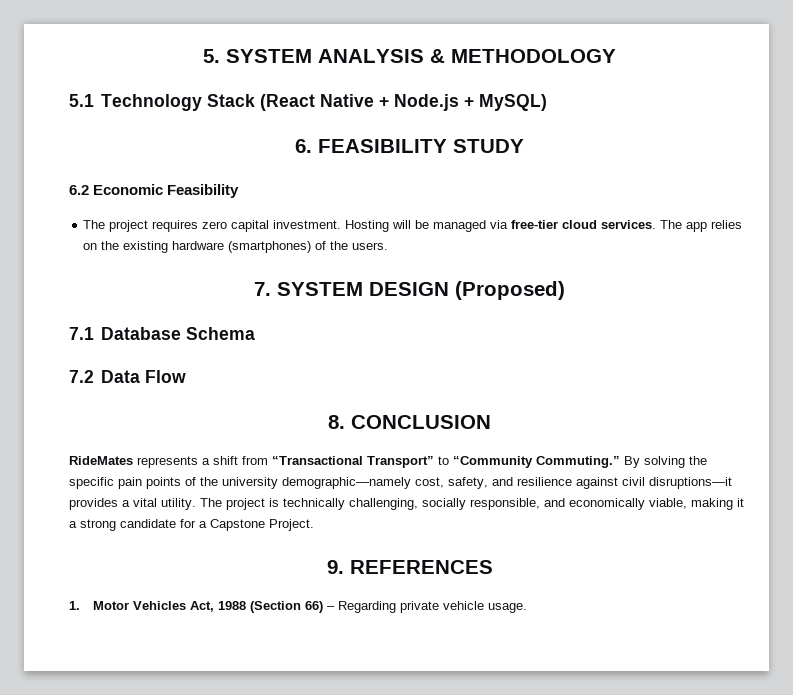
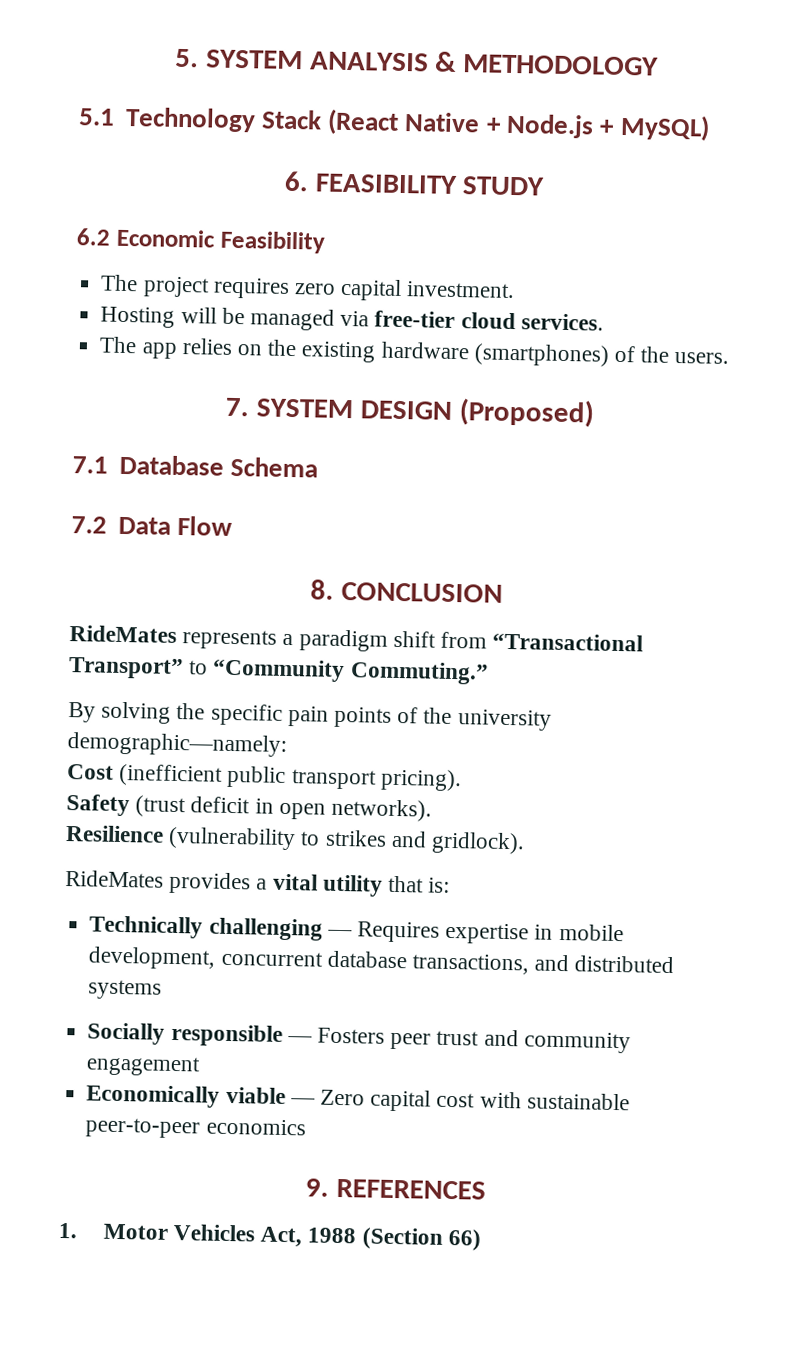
(342, 224) none -> (516, 290) //
(657, 224) none -> (604, 322) //
(210, 461) none -> [298,629,388,652] paradigm
(620, 462) none -> (489, 673) //
[282,477,732,489] [69,498,744,510] [69,519,314,531] demographic—namely cost, safety, and resilience against civil disruptions—it provides a vital utility. The project is technically challenging, socially responsible, and economically viable, making it a strong candidate for a Capstone Project. -> [67,732,287,757] [67,763,462,792] [66,794,433,822] [65,825,526,855] [65,869,451,897] [89,915,624,945] [88,946,675,975] [88,979,163,1000] [87,1022,631,1054] [86,1055,202,1077] [86,1084,630,1112] [85,1117,306,1139] demographic—namely: // Cost (inefficient public transport pricing). // Safety (trust deficit in open networks). // Resilience (vulnerability to strikes and gridlock). // RideMates provides a vital utility that is: // Technically challenging — Requires expertise in mobile development, concurrent database transactions, and distributed systems // Socially responsible — Fosters peer trust and community engagement // Economically viable — Zero capital cost with sustainable peer-to-peer economics
[326,601,527,613] – Regarding private vehicle usage. -> (481, 1239) none

